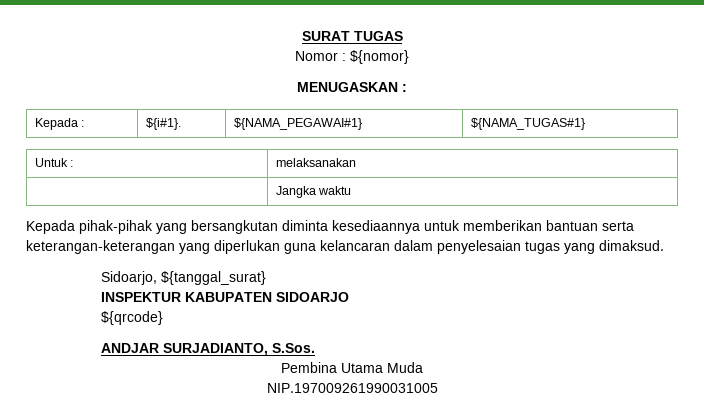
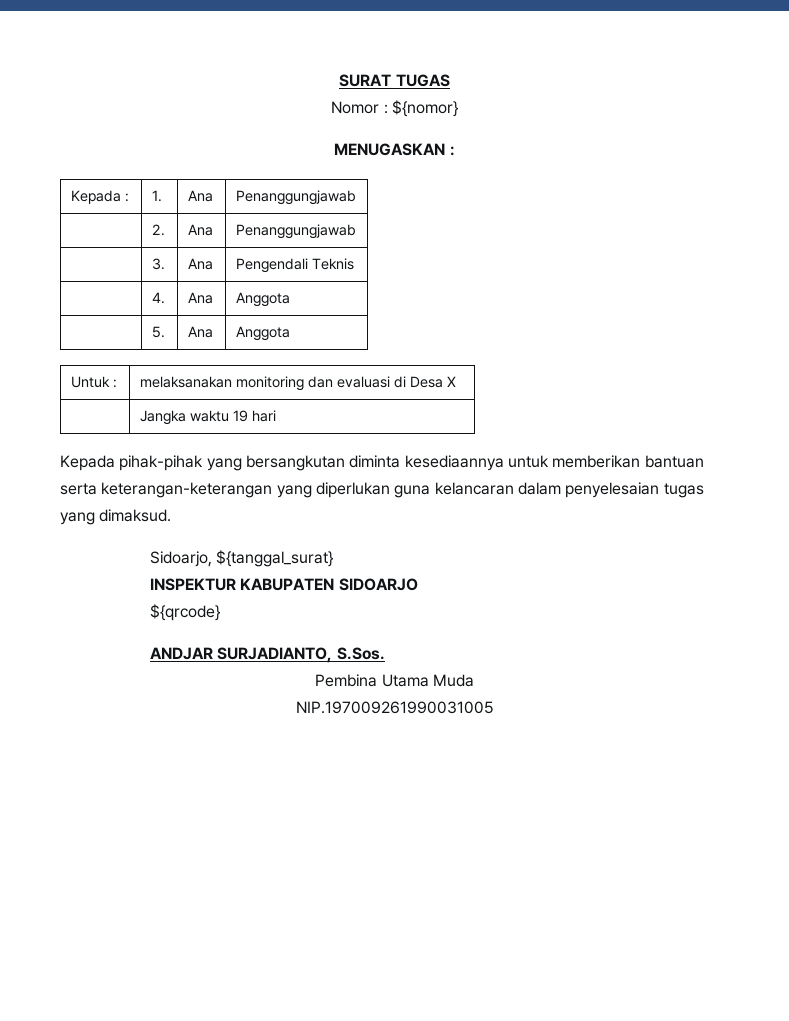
[146,118,182,130] [234,118,363,130] [471,118,586,130] [35,158,74,167] [276,158,357,167] ${i#1}. | ${NAMA_PEGAWAI#1} | ${NAMA_TUGAS#1} // Untuk : | melaksanakan -> [151,190,162,202] [187,190,213,202] [235,190,356,205] [151,224,165,236] [187,224,213,236] [235,224,356,239] [151,258,165,270] [187,258,213,270] [235,258,354,273] [151,292,165,304] [187,292,213,304] [235,292,290,307] [151,326,165,338] [187,326,213,338] [235,326,290,341] [70,376,117,388] [139,376,456,391] 1. | Ana | Penanggungjawab // | 2. | Ana | Penanggungjawab // | 3. | Ana | Pengendali Teknis // | 4. | Ana | Anggota // | 5. | Ana | Anggota // Untuk : | melaksanakan monitoring dan evaluasi di Desa X
(352, 190) none -> [232,410,276,422] 19 hari

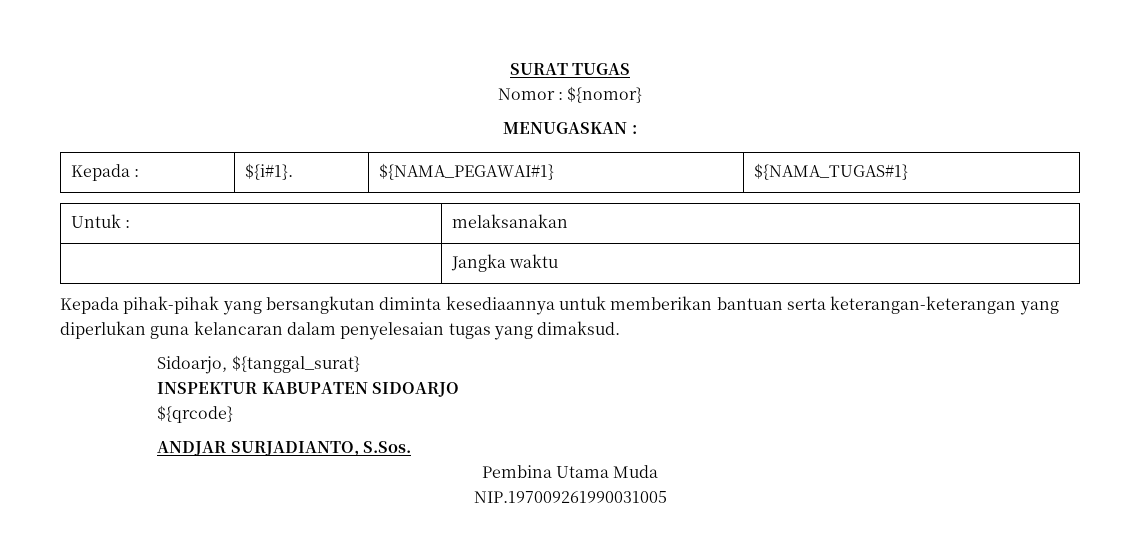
[151,190,162,202] [187,190,213,202] [235,190,356,205] [151,224,165,236] [187,224,213,236] [235,224,356,239] [151,258,165,270] [187,258,213,270] [235,258,354,273] [151,292,165,304] [187,292,213,304] [235,292,290,307] [151,326,165,338] [187,326,213,338] [235,326,290,341] [70,376,117,388] [139,376,456,391] 1. | Ana | Penanggungjawab // | 2. | Ana | Penanggungjawab // | 3. | Ana | Pengendali Teknis // | 4. | Ana | Anggota // | 5. | Ana | Anggota // Untuk : | melaksanakan monitoring dan evaluasi di Desa X -> [244,163,293,180] [378,163,554,180] [753,163,908,180] [70,214,130,228] [451,214,568,228] ${i#1}. | ${NAMA_PEGAWAI#1} | ${NAMA_TUGAS#1} // Untuk : | melaksanakan
[232,410,276,422] 19 hari -> (558, 261) none

